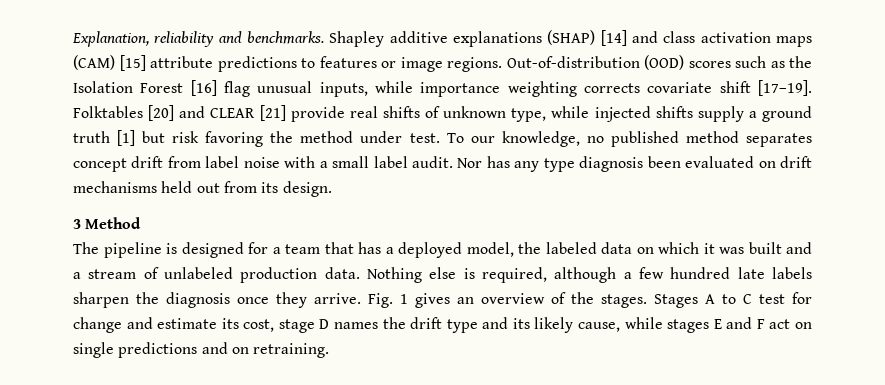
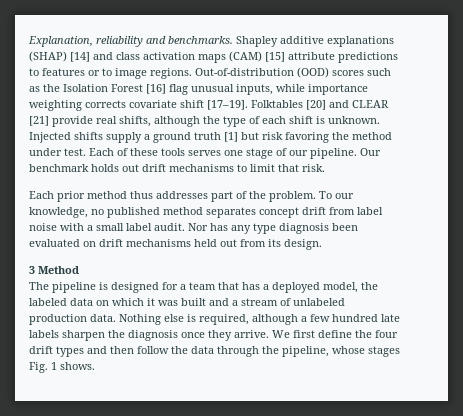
(396, 64) none -> [102,68,112,76] to
[382,106,651,122] shifts of unknown type, while injected -> [119,116,380,127] [29,132,71,143] shifts, although the type of each shift is unknown. Injected
(440, 138) none -> [89,148,381,159] [29,164,325,172] [29,191,316,202] Each of these tools serves one stage of our pipeline. Our benchmark holds out drift mechanisms to limit that risk. // Each prior method thus addresses part of the problem.
[368,292,812,308] [73,317,812,333] [73,342,330,358] Fig. 1 gives an overview of the stages. Stages A to C test for change and estimate its cost, stage D names the drift type and its likely cause, while stages E and F act on single predictions and on retraining. -> [272,330,398,338] [29,346,400,357] [29,362,95,373] We first define the four drift types and then follow the data through the pipeline, whose stages Fig. 1 shows.

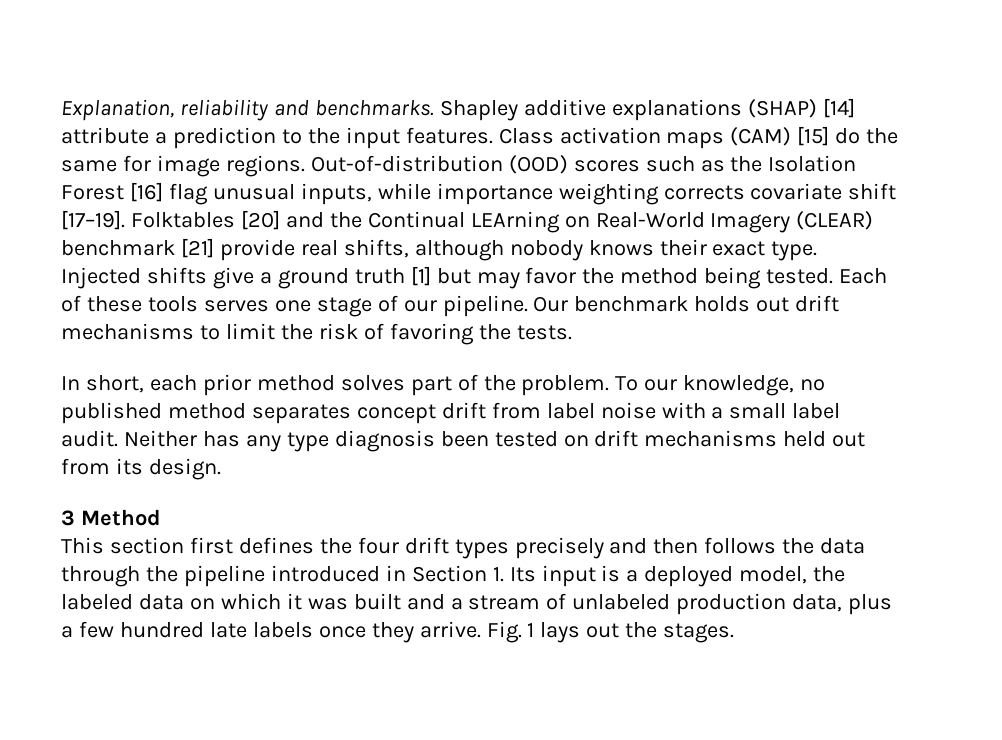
[93,51,398,63] [29,68,112,76] and class activation maps (CAM) [15] attribute predictions to features or to -> [61,126,899,149] [61,155,151,172] attribute a prediction to the input features. Class activation maps (CAM) [15] do the same for
[352,100,389,108] CLEAR -> [329,211,874,233] [61,240,175,256] the Continual LEArning on Real-World Imagery (CLEAR) benchmark
[203,116,380,127] the type of each shift is unknown. -> [509,239,818,261] nobody knows their exact type.
[106,132,142,143] supply -> [212,267,254,289] give
[262,132,392,143] [29,148,86,156] risk favoring the method under test. -> [476,267,834,289] may favor the method being tested.
[278,164,325,172] [29,191,208,202] that risk. // Each prior method thus addresses -> [280,323,572,345] [61,374,405,396] the risk of favoring the tests. // In short, each prior method solves
[188,223,208,231] Nor -> [123,430,197,447] Neither
[29,239,80,247] evaluated -> [494,431,558,447] tested
[29,282,260,293] The pipeline is designed for a team that has -> [61,537,866,559] [61,565,621,587] This section first defines the four drift types precisely and then follows the data through the pipeline introduced in Section 1. Its input is
[90,314,298,325] data. Nothing else is required, although -> [792,594,893,615] data, plus
[62,330,398,341] [29,346,400,357] [29,362,95,373] sharpen the diagnosis once they arrive. We first define the four drift types and then follow the data through the pipeline, whose stages Fig. 1 shows. -> [318,621,735,643] once they arrive. Fig. 1 lays out the stages.

